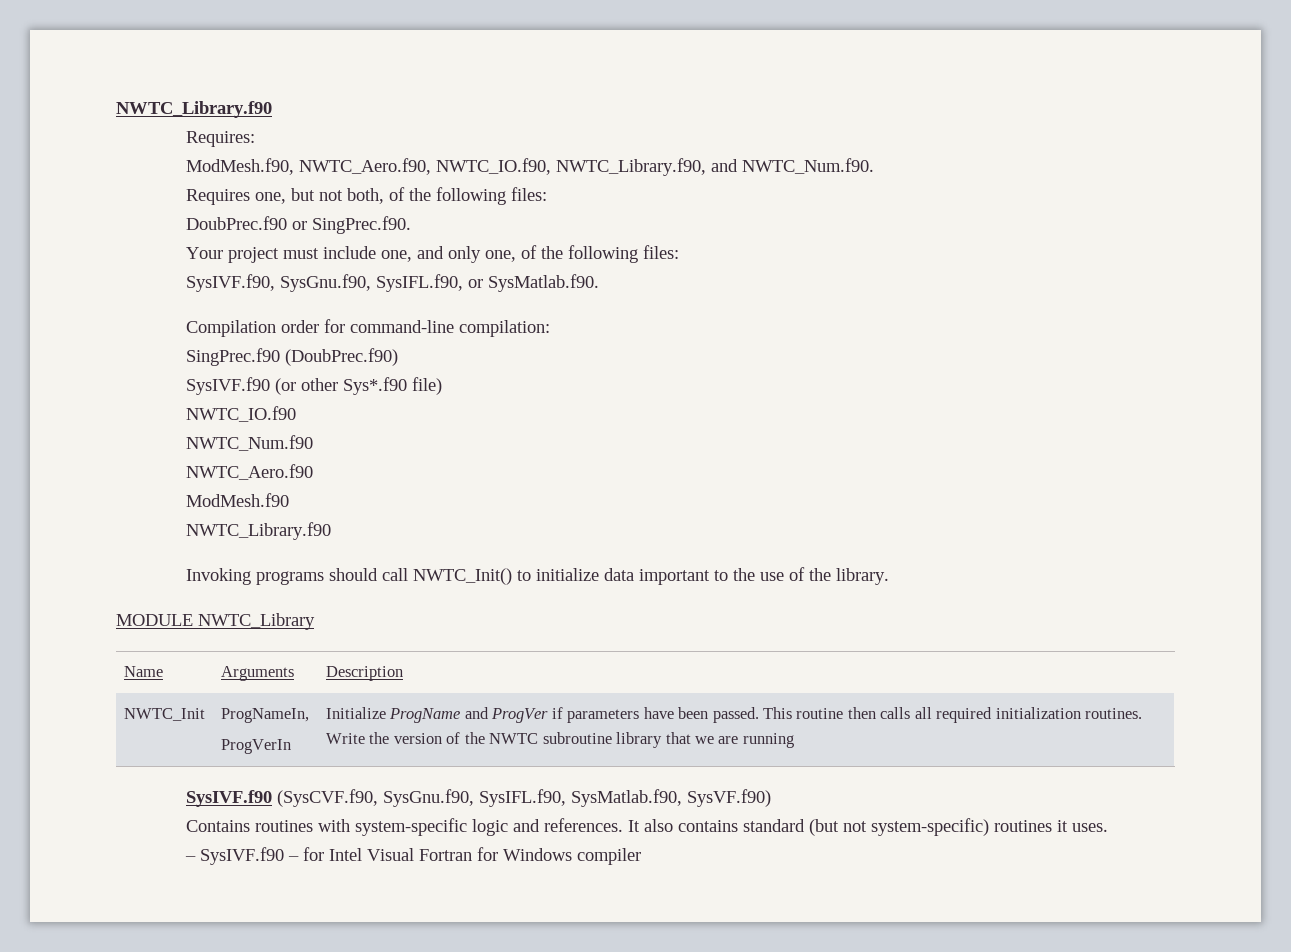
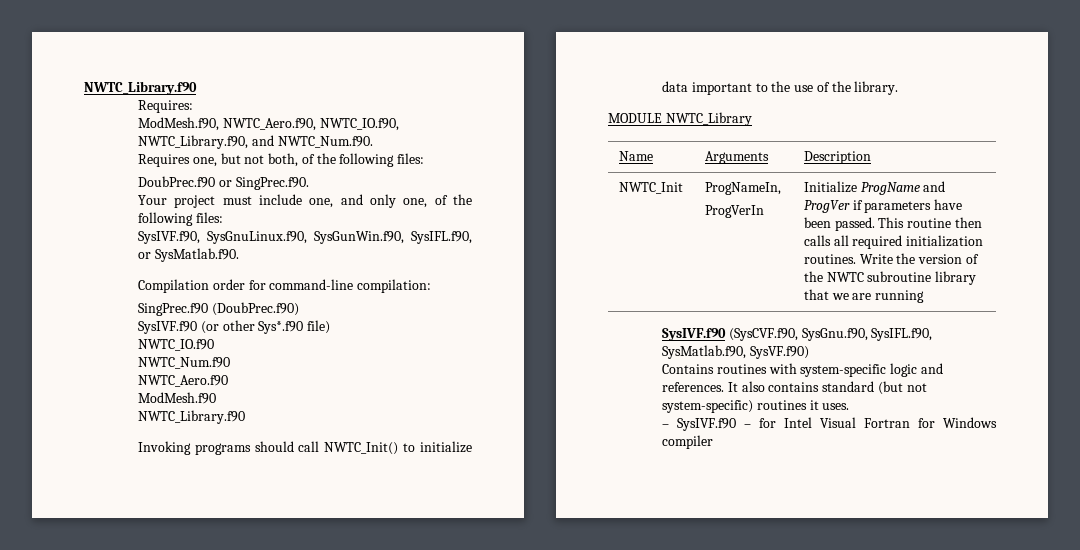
[279,274,371,292] SysGnu.f90, -> [206,231,404,244] SysGnuLinux.f90, SysGunWin.f90,

